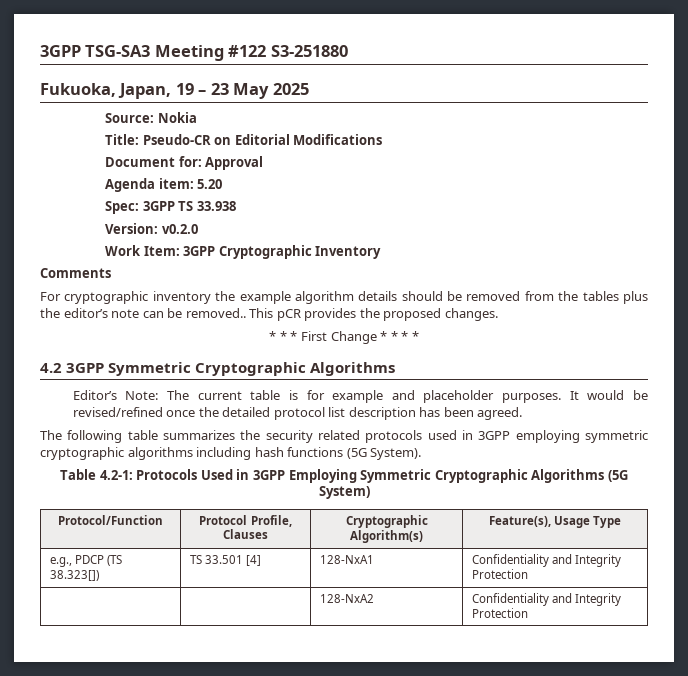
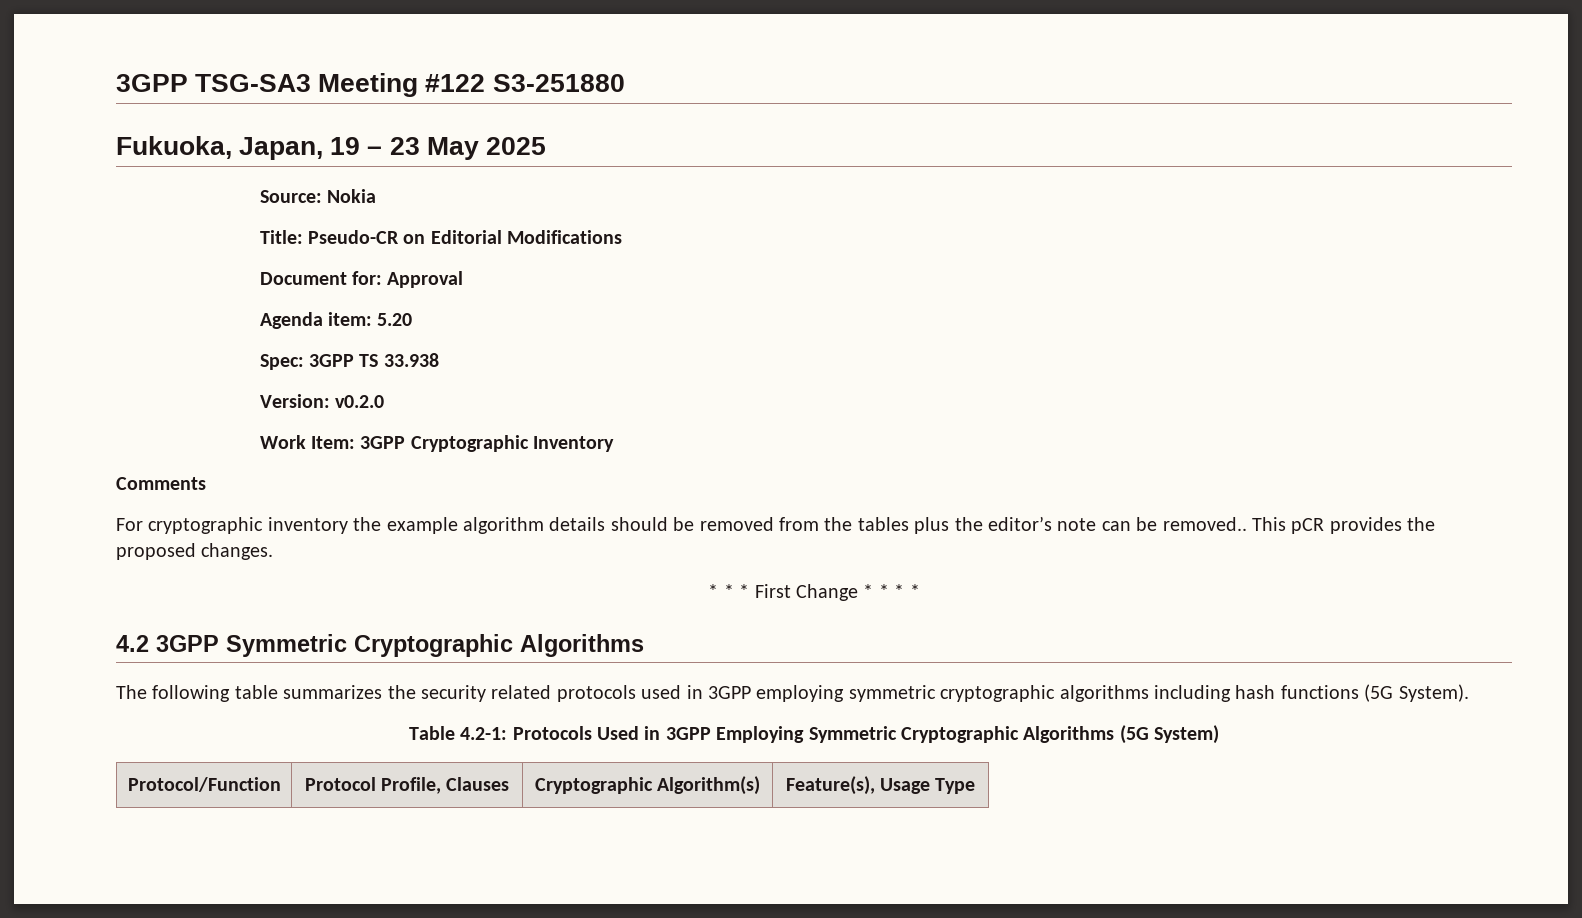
[72,390,648,403] [72,407,523,420] // Editor’s Note: The current table is for example and placeholder purposes. It would be revised/refined once the detailed protocol list description has been agreed. -> (644, 645) none
[49,555,123,567] [49,570,99,581] [189,555,262,566] [319,555,374,564] [471,554,622,567] [471,569,528,579] [319,594,374,603] [471,593,622,606] [471,608,528,618] // e.g., PDCP (TS 38.323[]) | TS 33.501 [4] | 128-NxA1 | Confidentiality and Integrity Protection // | | 128-NxA2 | Confidentiality and Integrity Protection -> (976, 786) none

